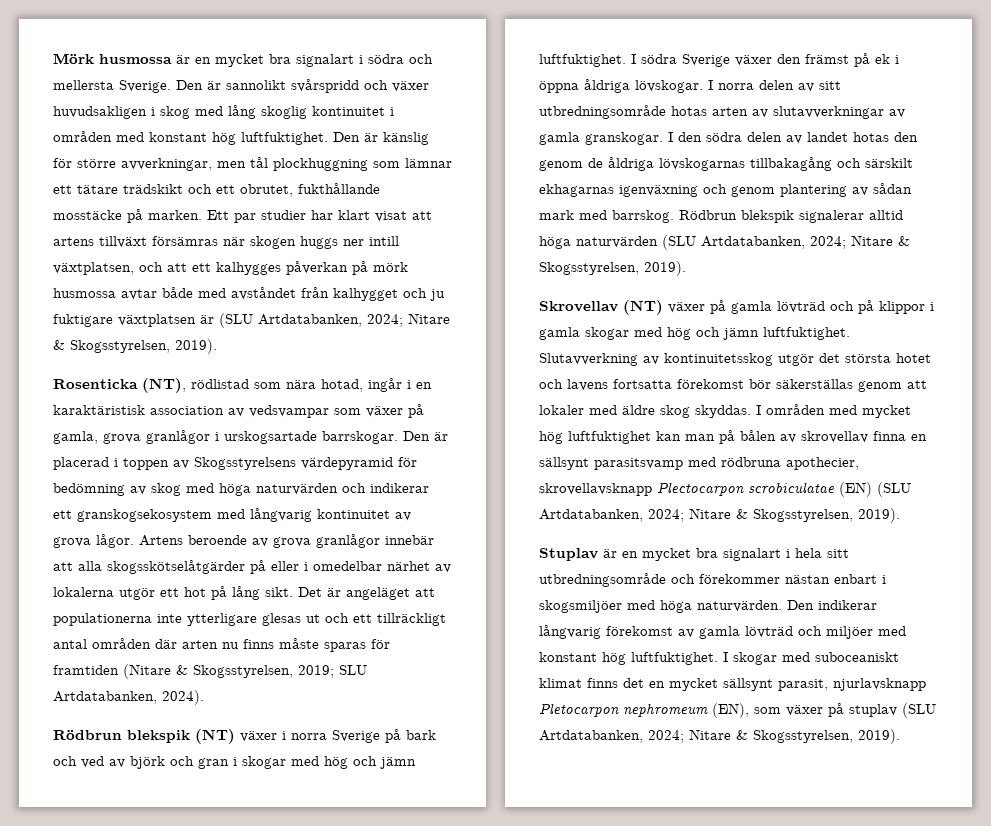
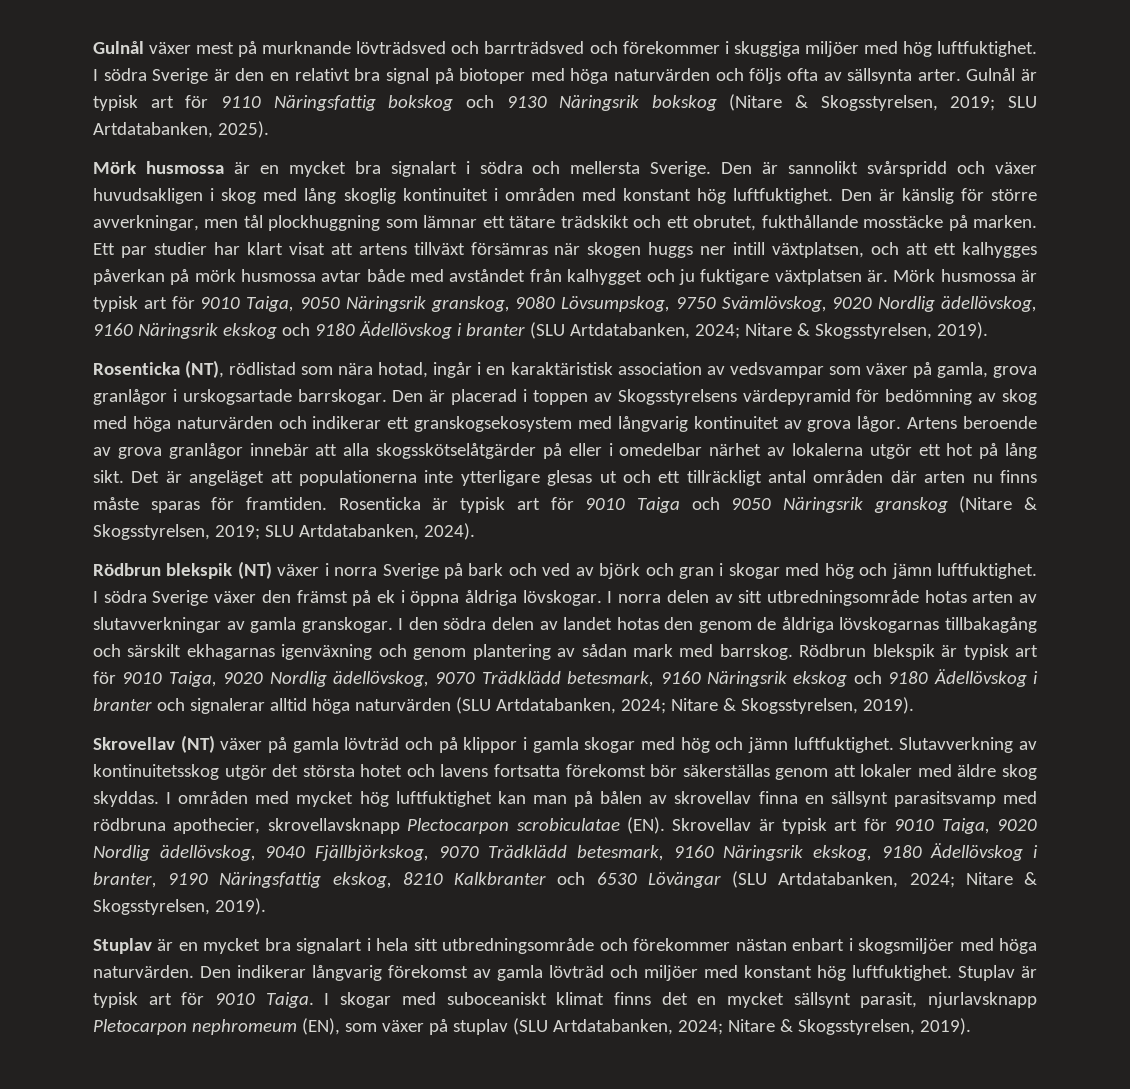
(53, 58) none -> [93,41,1038,57] [93,68,1037,84] [93,94,1037,111] [93,121,269,138] Gulnål växer mest på murknande lövträdsved och barrträdsved och förekommer i skuggiga miljöer med hög luftfuktighet. I södra Sverige är den en relativt bra signal på biotoper med höga naturvärden och följs ofta av sällsynta arter. Gulnål är typisk art för 9110 Näringsfattig bokskog och 9130 Näringsrik bokskog (Nitare & Skogsstyrelsen, 2019; SLU Artdatabanken, 2025). //
[200,315,214,324] är -> [866,269,1038,282] [93,296,1037,312] [93,321,525,339] är. Mörk husmossa är typisk art för 9010 Taiga, 9050 Näringsrik granskog, 9080 Lövsumpskog, 9750 Svämlövskog, 9020 Nordlig ädellövskog, 9160 Näringsrik ekskog och 9180 Ädellövskog i branter
[53,665,119,675] framtiden -> [246,497,948,513] framtiden. Rosenticka är typisk art för 9010 Taiga och 9050 Näringsrik granskog
(794, 216) none -> [941,644,1038,660] [93,669,1038,687] [93,698,185,711] är typisk art för 9010 Taiga, 9020 Nordlig ädellövskog, 9070 Trädklädd betesmark, 9160 Näringsrik ekskog och 9180 Ädellövskog i branter och
[839,482,872,497] (EN) -> [626,817,1037,834] [93,843,1038,861] [93,872,721,888] (EN). Skrovellav är typisk art för 9010 Taiga, 9020 Nordlig ädellövskog, 9040 Fjällbjörkskog, 9070 Trädklädd betesmark, 9160 Näringsrik ekskog, 9180 Ädellövskog i branter, 9190 Näringsfattig ekskog, 8210 Kalkbranter och 6530 Lövängar
(718, 658) none -> [958,965,1037,981] [93,992,314,1008] Stuplav är typisk art för 9010 Taiga.

